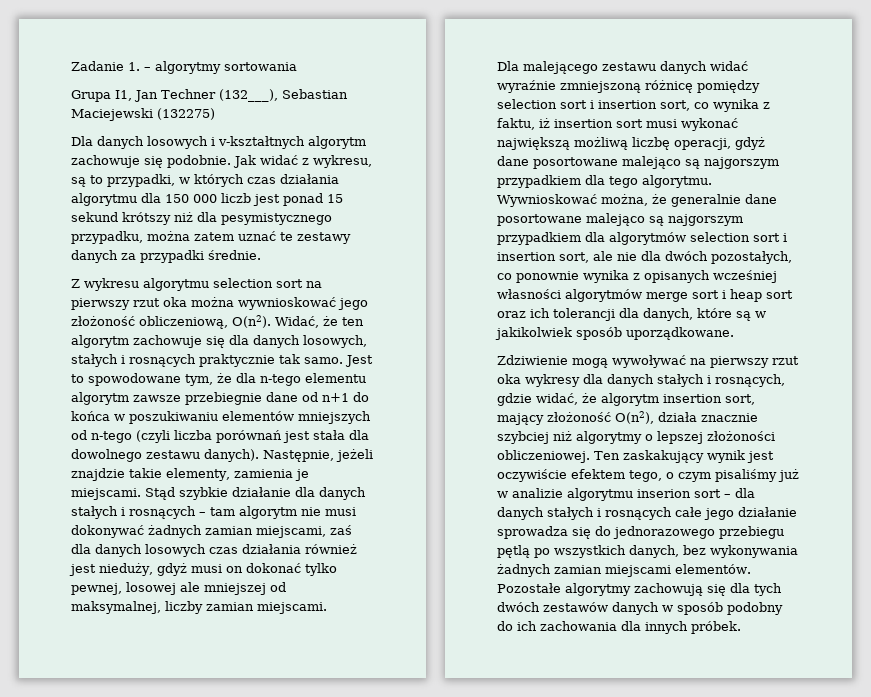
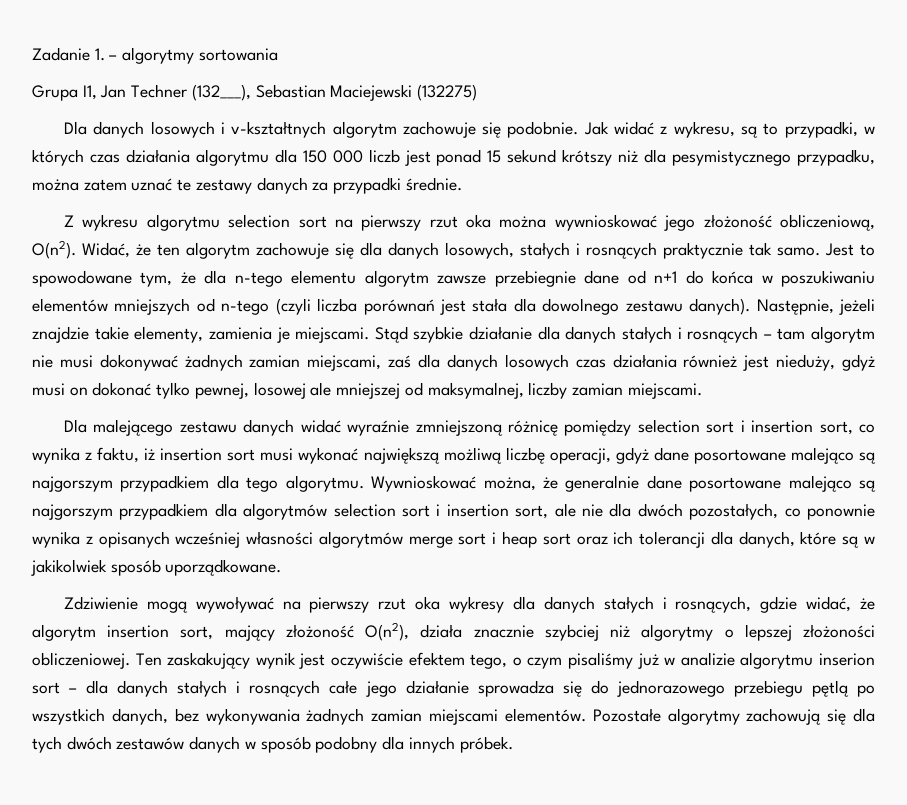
[497,621,617,631] do ich zachowania -> (378, 744) none

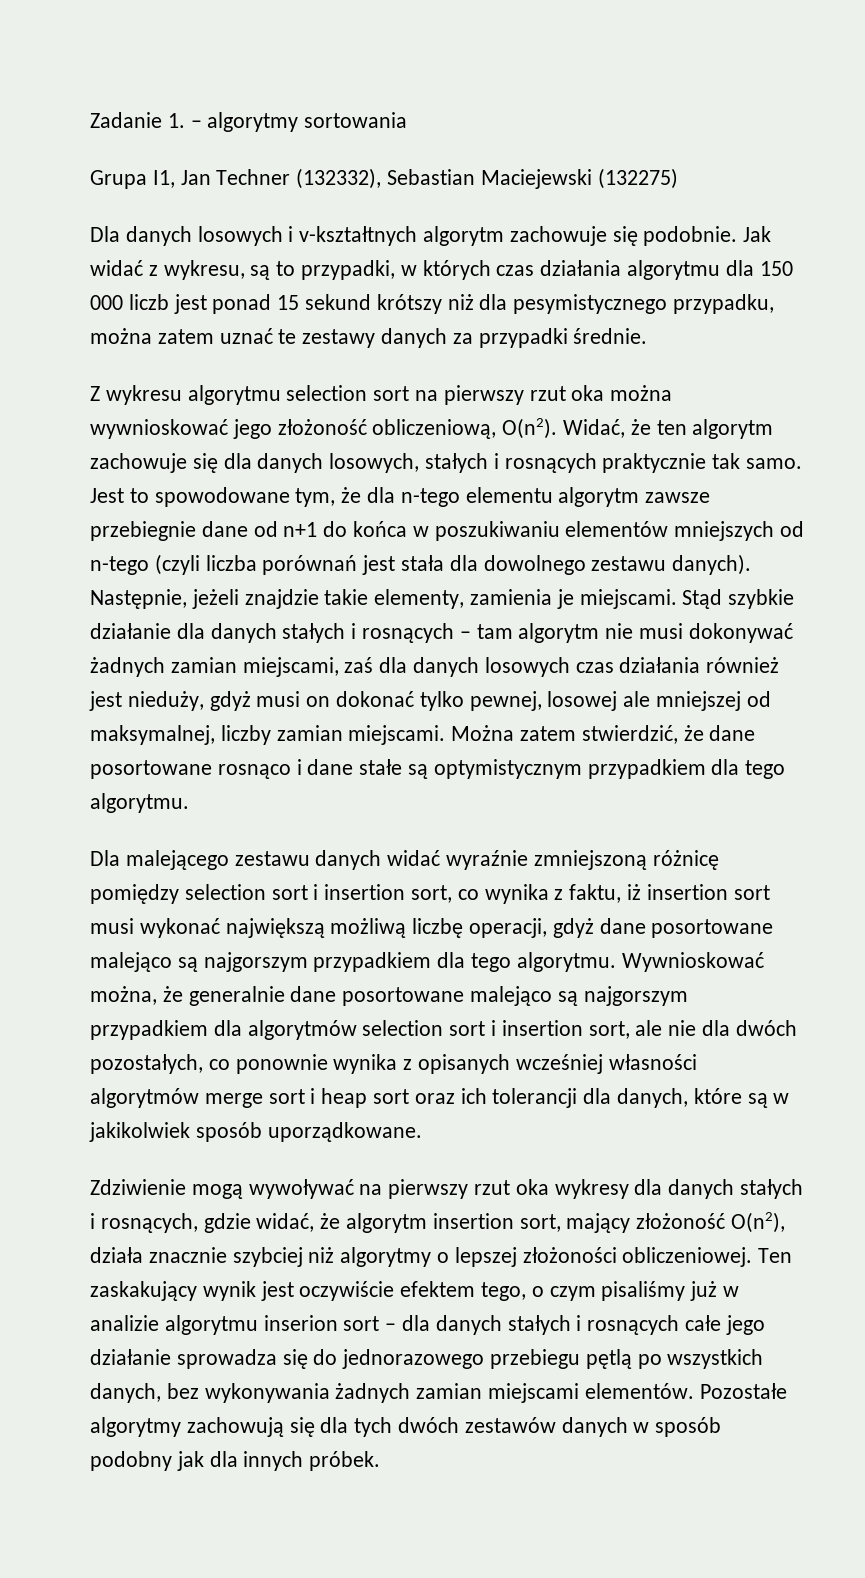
[191,84,251,101] (132___), -> [296,168,382,189] (132332),
(702, 391) none -> [451,725,756,744] [90,759,786,779] [90,793,189,813] Można zatem stwierdzić, że dane posortowane rosnąco i dane stałe są optymistycznym przypadkiem dla tego algorytmu.
(378, 744) none -> [176,1451,204,1471] jak

